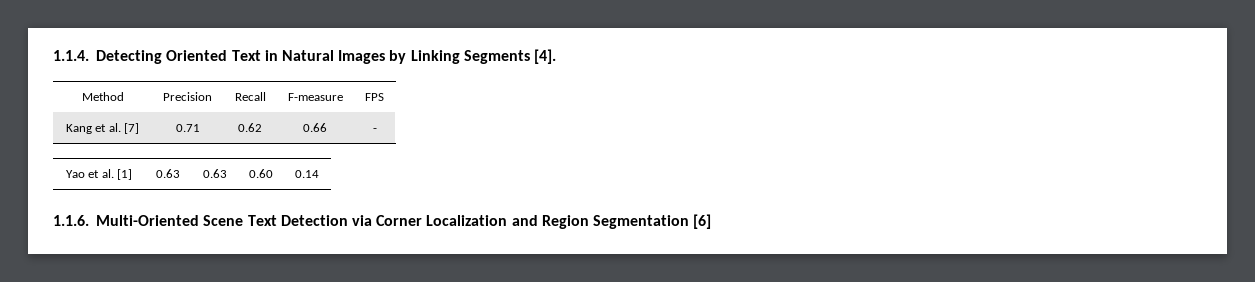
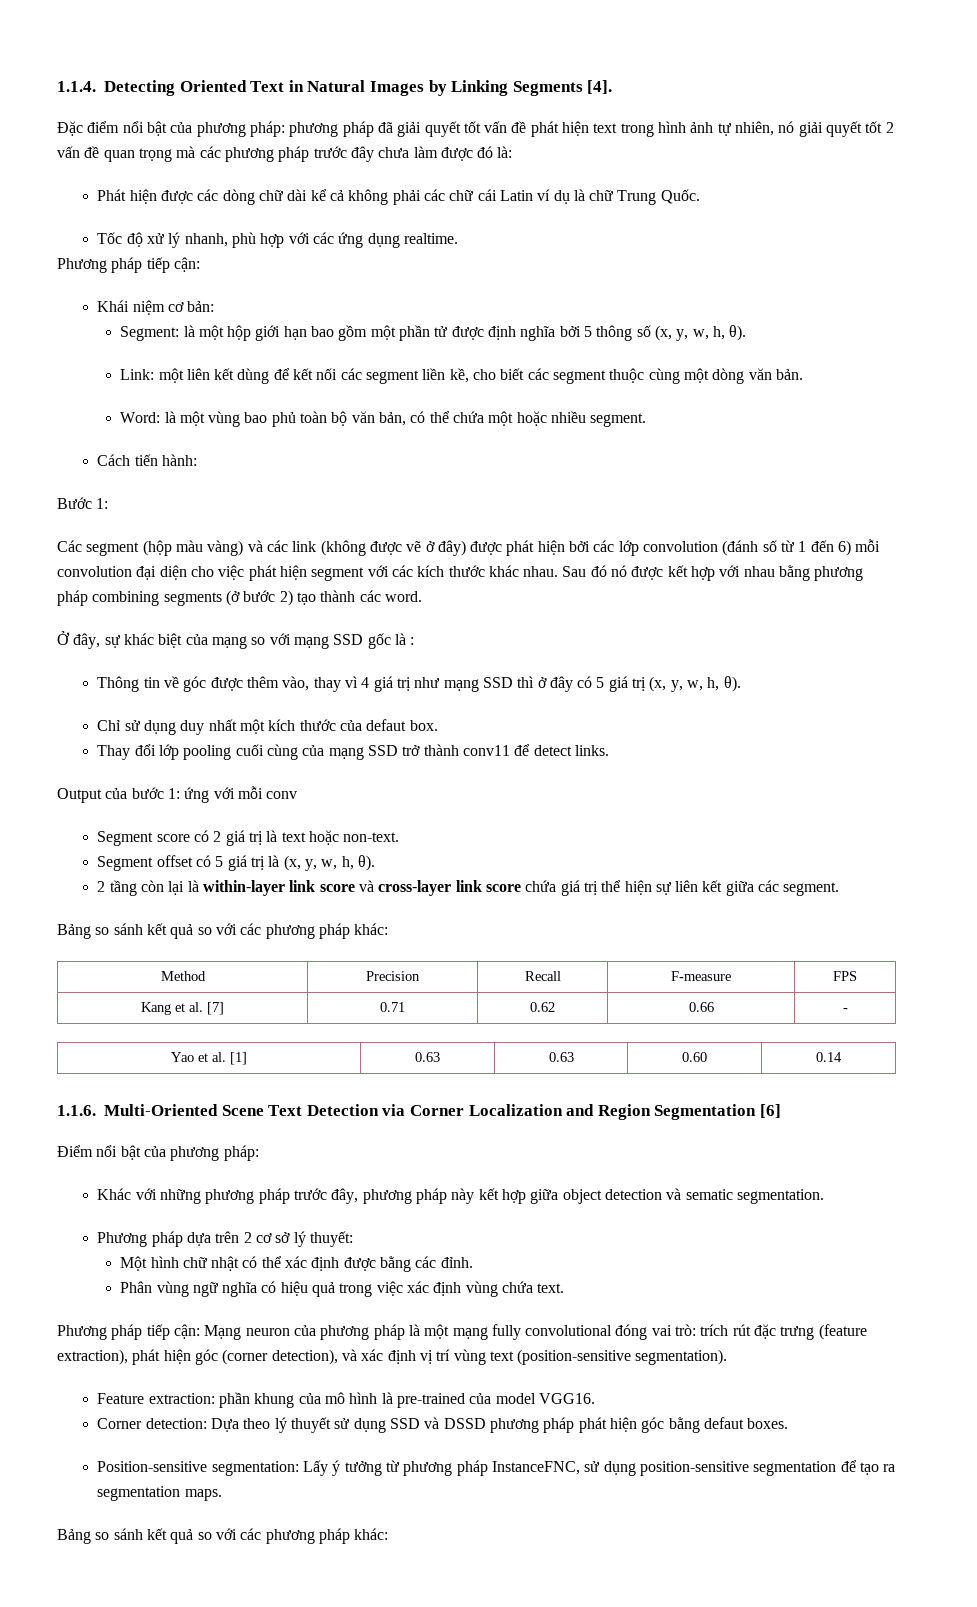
(556, 56) none -> [57,121,894,137] [57,146,513,162] [97,189,700,205] [97,232,458,248] [57,257,200,273] [97,300,215,315] [120,325,747,341] [120,368,803,384] [120,411,647,427] [97,454,198,466] [57,497,109,509] [57,539,881,556] [57,565,864,581] [57,590,422,606] [57,631,415,649] [97,676,741,692] [97,719,438,735] [97,744,609,760] [57,786,298,803] [97,830,400,846] [97,855,375,871] [97,880,840,896] [57,923,389,939] // Đặc điểm nổi bật của phương pháp: phương pháp đã giải quyết tốt vấn đề phát hiện text trong hình ảnh tự nhiên, nó giải quyết tốt 2 vấn đề quan trọng mà các phương pháp trước đây chưa làm được đó là: // Phát hiện được các dòng chữ dài kể cả không phải các chữ cái Latin ví dụ là chữ Trung Quốc. // Tốc độ xử lý nhanh, phù hợp với các ứng dụng realtime. // Phương pháp tiếp cận: // Khái niệm cơ bản: // Segment: là một hộp giới hạn bao gồm một phần tử được định nghĩa bởi 5 thông số (x, y, w, h, θ). // Link: một liên kết dùng để kết nối các segment liền kề, cho biết các segment thuộc cùng một dòng văn bản. // Word: là một vùng bao phủ toàn bộ văn bản, có thể chứa một hoặc nhiều segment. // Cách tiến hành: // Bước 1: // Các segment (hộp màu vàng) và các link (không được vẽ ở đây) được phát hiện bởi các lớp convolution (đánh số từ 1 đến 6) mỗi convolution đại diện cho việc phát hiện segment với các kích thước khác nhau. Sau đó nó được kết hợp với nhau bằng phương pháp combining segments (ở bước 2) tạo thành các word. // Ở đây, sự khác biệt của mạng so với mạng SSD gốc là : // Thông tin về góc được thêm vào, thay vì 4 giá trị như mạng SSD thì ở đây có 5 giá trị (x, y, w, h, θ). // Chỉ sử dụng duy nhất một kích thước của defaut box. // Thay đổi lớp pooling cuối cùng của mạng SSD trở thành conv11 để detect links. // Output của bước 1: ứng với mỗi conv // Segment score có 2 giá trị là text hoặc non-text. // Segment offset có 5 giá trị là (x, y, w, h, θ). // 2 tầng còn lại là within-layer link score và cross-layer link score chứa giá trị thể hiện sự liên kết giữa các segment. // Bảng so sánh kết quả so với các phương pháp khác:
(712, 221) none -> [57,1145,259,1161] [97,1188,824,1204] [97,1231,353,1247] [120,1256,473,1272] [120,1281,565,1297] [57,1324,867,1340] [57,1349,728,1365] [97,1392,595,1408] [97,1417,789,1433] [97,1460,896,1476] [97,1486,222,1501] [57,1528,389,1544] // Điểm nổi bật của phương pháp: // Khác với những phương pháp trước đây, phương pháp này kết hợp giữa object detection và sematic segmentation. // Phương pháp dựa trên 2 cơ sở lý thuyết: // Một hình chữ nhật có thể xác định được bằng các đỉnh. // Phân vùng ngữ nghĩa có hiệu quả trong việc xác định vùng chứa text. // Phương pháp tiếp cận: Mạng neuron của phương pháp là một mạng fully convolutional đóng vai trò: trích rút đặc trưng (feature extraction), phát hiện góc (corner detection), và xác định vị trí vùng text (position-sensitive segmentation). // Feature extraction: phần khung của mô hình là pre-trained của model VGG16. // Corner detection: Dựa theo lý thuyết sử dụng SSD và DSSD phương pháp phát hiện góc bằng defaut boxes. // Position-sensitive segmentation: Lấy ý tưởng từ phương pháp InstanceFNC, sử dụng position-sensitive segmentation để tạo ra segmentation maps. // Bảng so sánh kết quả so với các phương pháp khác:

